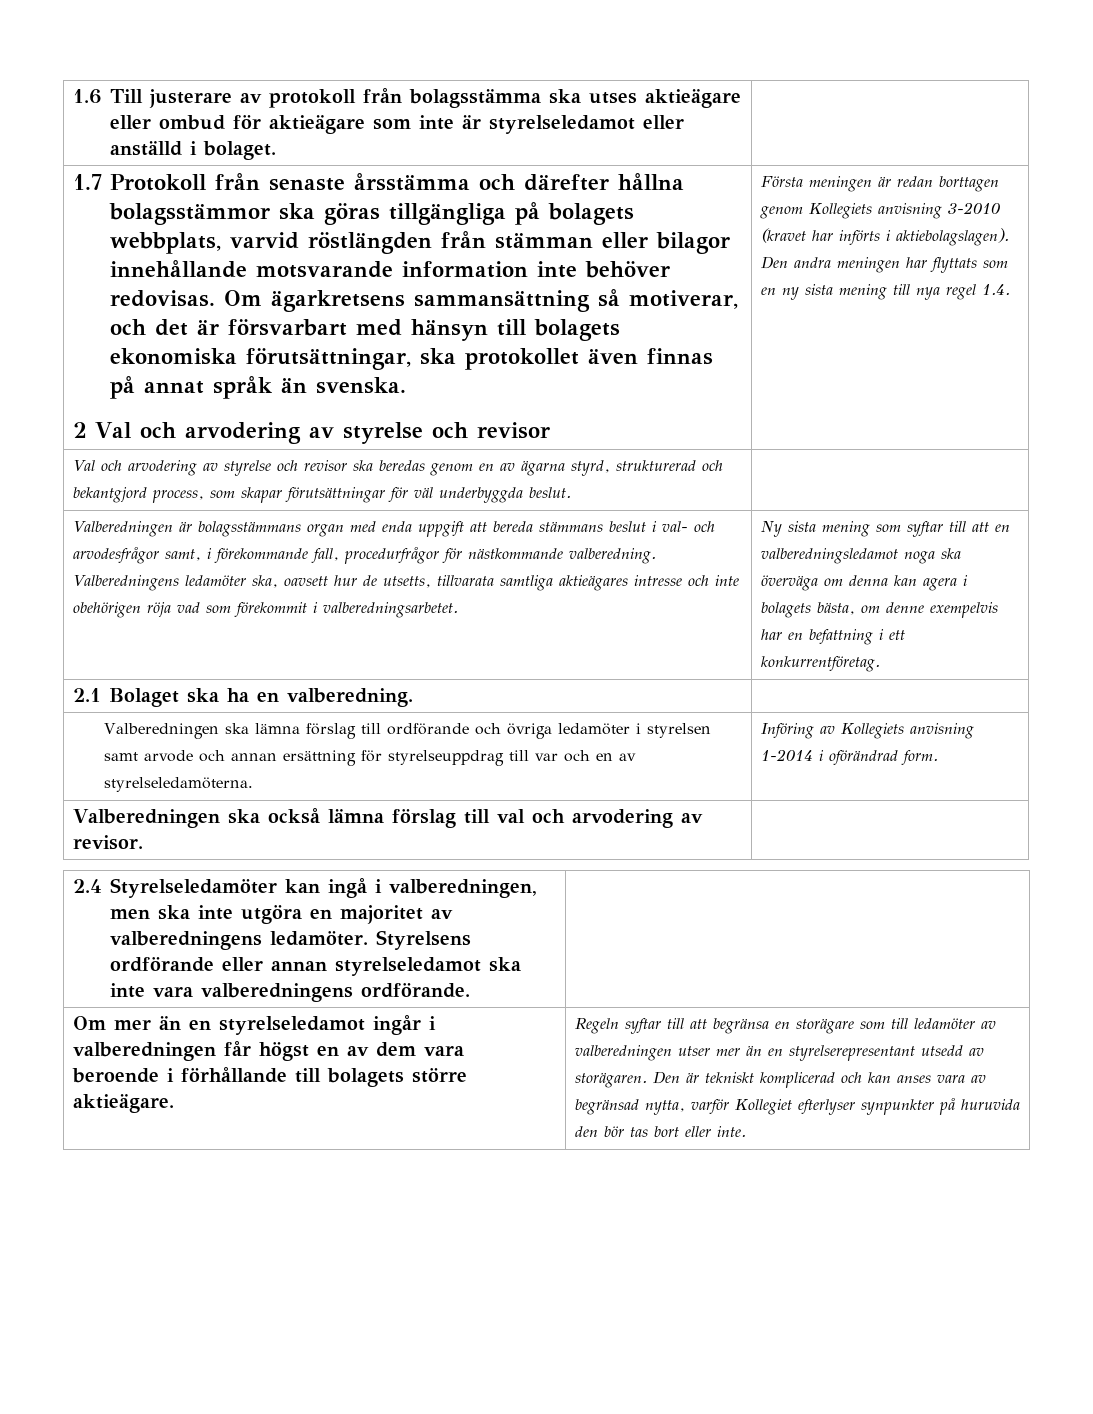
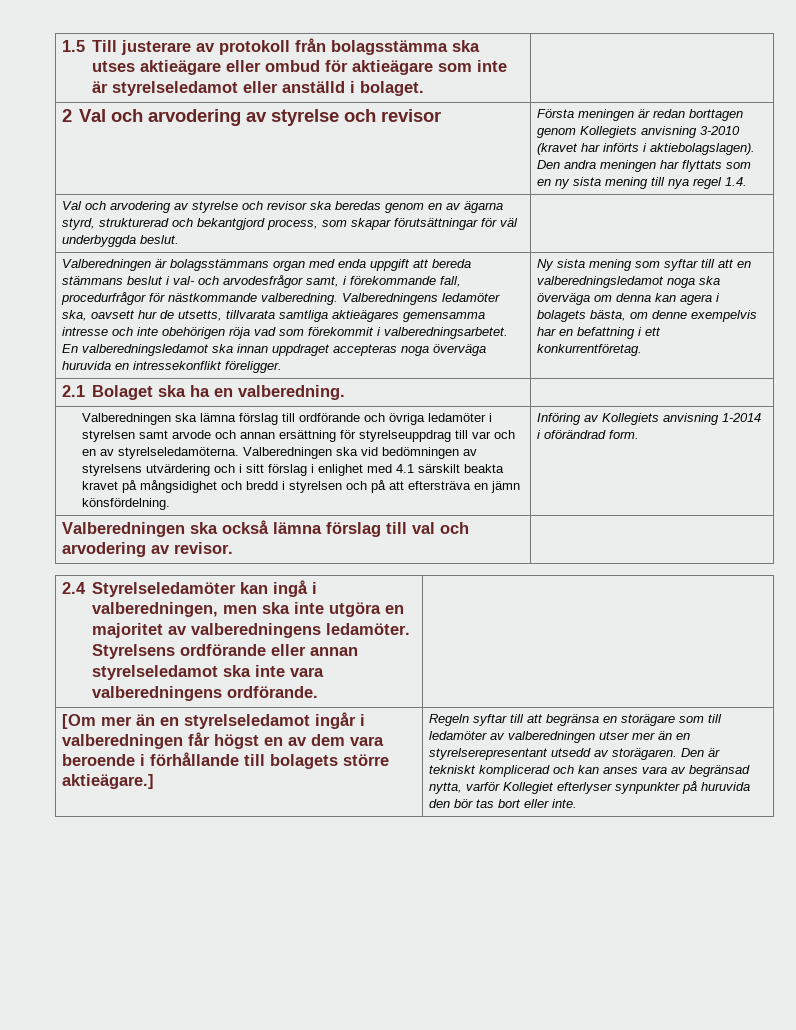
[72,89,102,104] 1.6 -> [62,40,86,52] 1.5
[72,173,684,191] [108,202,634,225] [109,231,730,254] [109,260,670,278] [109,289,738,312] [109,319,620,341] [109,348,713,370] [109,376,406,399] 1.7 Protokoll från senaste årsstämma och därefter hållna bolagsstämmor ska göras tillgängliga på bolagets webbplats, varvid röstlängden från stämman eller bilagor innehållande motsvarande information inte behöver redovisas. Om ägarkretsens sammansättning så motiverar, och det är försvarbart med hänsyn till bolagets ekonomiska förutsättningar, ska protokollet även finnas på annat språk än svenska. // -> (424, 88) none
(628, 583) none -> [403,312,486,322] gemensamma
(458, 610) none -> [62,344,487,356] [62,361,283,373] En valberedningsledamot ska innan uppdraget accepteras noga överväga huruvida en intressekonflikt föreligger.
(254, 784) none -> [243,447,478,459] [82,464,505,476] [82,480,521,493] [82,498,171,510] Valberedningen ska vid bedömningen av styrelsens utvärdering och i sitt förslag i enlighet med 4.1 särskilt beakta kravet på mångsidighet och bredd i styrelsen och på att eftersträva en jämn könsfördelning.
[72,1016,106,1030] Om -> [62,714,97,729] [Om
[72,1094,174,1113] aktieägare. -> [62,774,155,789] aktieägare.]

